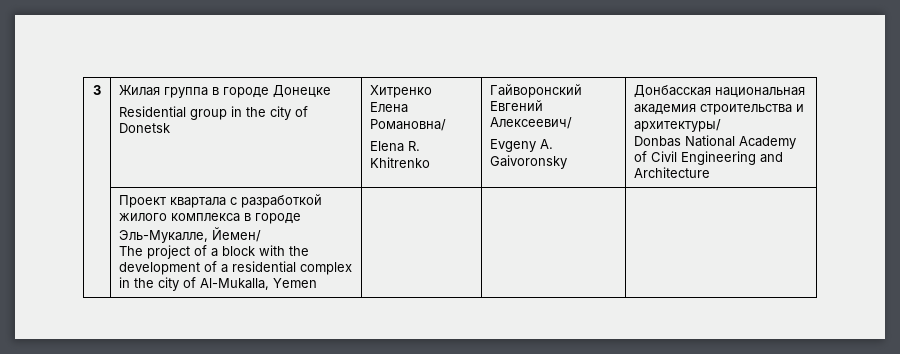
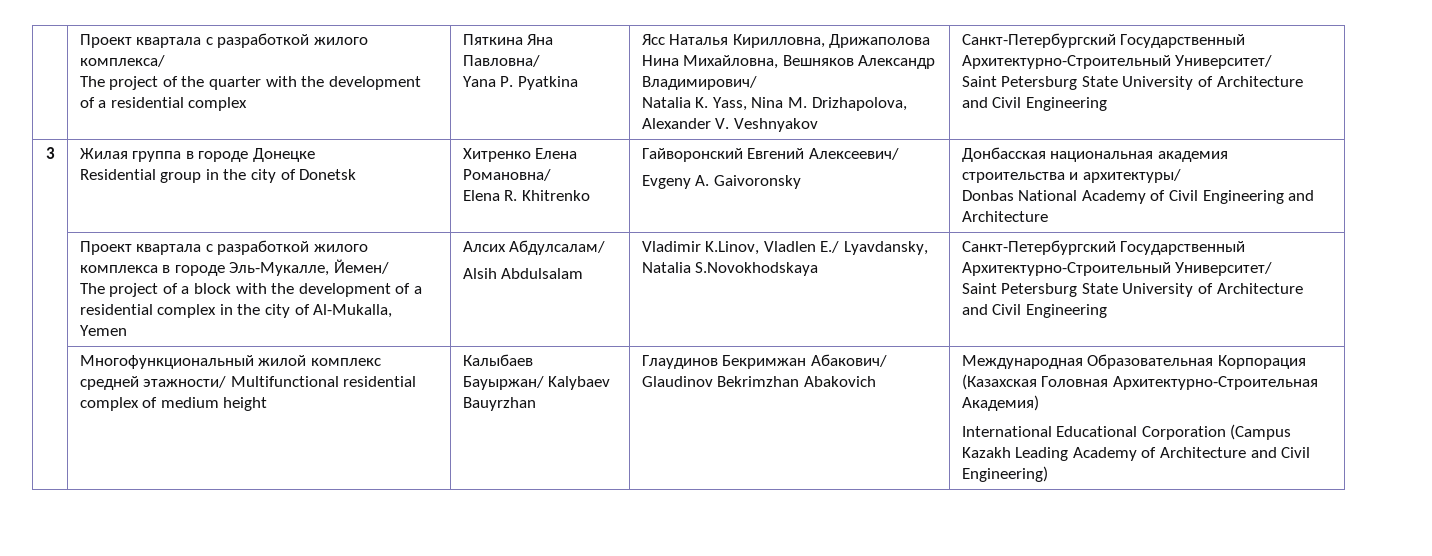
(93, 90) none -> [79,33,369,48] [79,55,165,67] [79,76,421,90] [79,97,248,111] [462,34,554,45] [462,55,540,67] [462,76,578,90] [641,34,931,48] [641,55,936,69] [641,76,757,90] [641,97,907,111] [641,118,818,132] [961,33,1246,48] [961,55,1273,69] [961,76,1303,90] [961,97,1107,111] | Проект квартала с разработкой жилого комплекса/ // The project of the quarter with the development of a residential complex | Пяткина Яна Павловна/ // Yana P. Pyatkina | Ясс Наталья Кирилловна, Дрижаполова Нина Михайловна, Вешняков Александр Владимирович/ // Natalia K. Yass, Nina M. Drizhapolova, Alexander V. Veshnyakov | Санкт-Петербургский Государственный Архитектурно-Строительный Университет/ // Saint Petersburg State University of Architecture and Civil Engineering //
(318, 283) | | -> [462,240,606,255] [462,268,584,279] [641,241,929,255] [641,262,819,276] [961,240,1246,255] [961,262,1273,276] [961,283,1303,297] [961,304,1107,318] [79,355,381,369] [79,376,417,390] [79,397,268,411] [462,354,533,366] [462,376,611,390] [462,397,536,411] [641,354,887,369] [641,376,876,387] [961,354,1306,369] [961,374,1318,390] [961,395,1039,411] [961,424,1292,440] [961,447,1311,461] [961,466,1048,482] Алсих Абдулсалам/ // Alsih Abdulsalam | Vladimir K.Linov, Vladlen E./ Lyavdansky, Natalia S.Novokhodskaya | Санкт-Петербургский Государственный Архитектурно-Строительный Университет/ // Saint Petersburg State University of Architecture and Civil Engineering // | Многофункциональный жилой комплекс средней этажности/ Multifunctional residential complex of medium height | Калыбаев Бауыржан/ Kalybaev Bauyrzhan | Глаудинов Бекримжан Абакович/ Glaudinov Bekrimzhan Abakovich | Международная Образовательная Корпорация (Казахская Головная Архитектурно-Строительная Академия) // International Educational Corporation (Campus Kazakh Leading Academy of Architecture and Civil Engineering)

